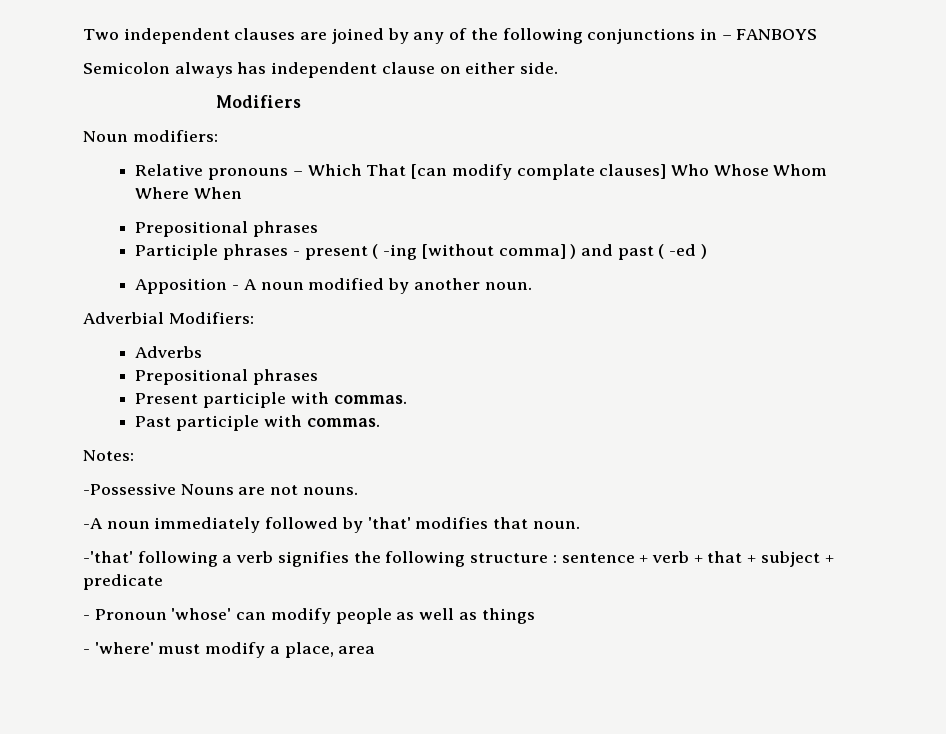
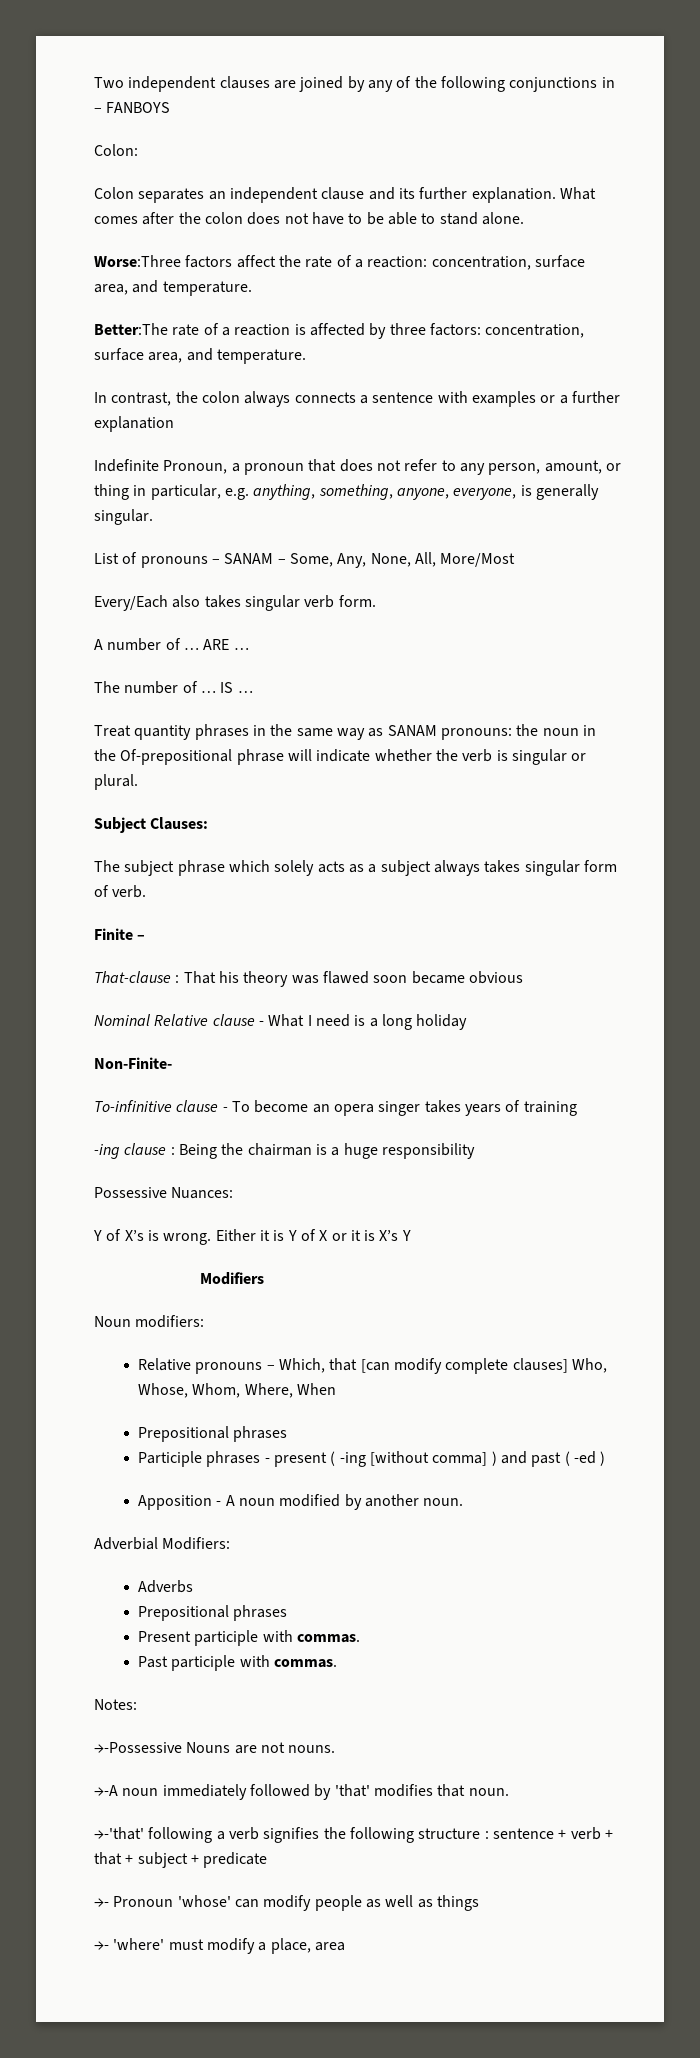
[83,62,559,78] Semicolon always has independent clause on either side. -> [94,144,138,156] [94,187,596,203] [94,212,524,225] [94,255,585,270] [94,280,252,296] [94,323,585,339] [94,348,306,364] [94,391,620,407] [94,416,174,432] [94,459,621,475] [94,484,599,500] [94,509,153,525] [94,552,516,568] [94,595,376,611] [94,638,249,651] [94,681,253,694] [94,724,596,740] [94,749,587,765] [94,774,138,790] [94,817,209,833] [94,860,617,876] [94,885,147,898] [94,928,146,940] [94,971,523,987] [94,1014,468,1030] [94,1057,172,1069] [94,1100,577,1116] [94,1143,475,1159] [94,1187,234,1199] [93,1229,411,1245] Colon: // Colon separates an independent clause and its further explanation. What comes after the colon does not have to be able to stand alone. // Worse:Three factors affect the rate of a reaction: concentration, surface area, and temperature. // Better:The rate of a reaction is affected by three factors: concentration, surface area, and temperature. // In contrast, the colon always connects a sentence with examples or a further explanation // Indefinite Pronoun, a pronoun that does not refer to any person, amount, or thing in particular, e.g. anything, something, anyone, everyone, is generally singular. // List of pronouns – SANAM – Some, Any, None, All, More/Most // Every/Each also takes singular verb form. // A number of … ARE … // The number of … IS … // Treat quantity phrases in the same way as SANAM pronouns: the noun in the Of-prepositional phrase will indicate whether the verb is singular or plural. // Subject Clauses: // The subject phrase which solely acts as a subject always takes singular form of verb. // Finite – // That-clause : That his theory was flawed soon became obvious // Nominal Relative clause - What I need is a long holiday // Non-Finite- // To-infinitive clause - To become an opera singer takes years of training // -ing clause : Being the chairman is a huge responsibility // Possessive Nuances: // Y of X’s is wrong. Either it is Y of X or it is X’s Y
[307,164,828,180] [135,187,190,199] Which That [can modify complate clauses] Who Whose Whom Where -> [279,1358,607,1374] [138,1383,293,1398] Which, that [can modify complete clauses] Who, Whose, Whom, Where,
[83,483,176,495] -Possessive -> [94,1742,182,1753] →-Possessive
[83,518,103,529] -A -> [94,1785,118,1796] →-A
[83,551,133,563] -'that' -> [94,1827,144,1840] →-'that'
[83,615,90,620] - -> [94,1898,109,1907] →-
[83,649,90,654] - -> [94,1941,109,1950] →-

